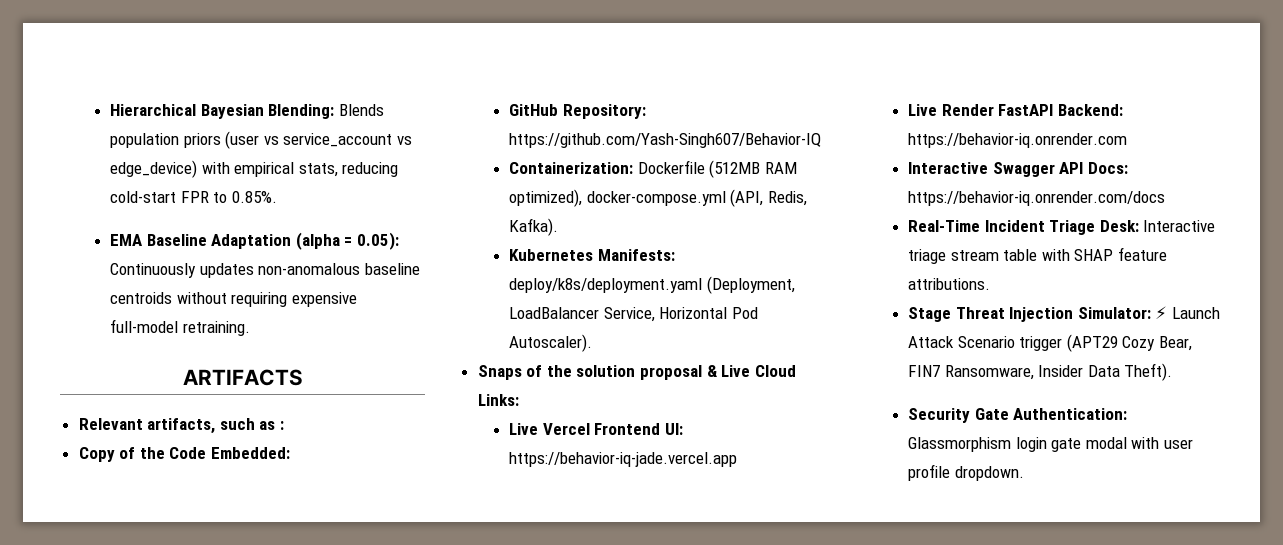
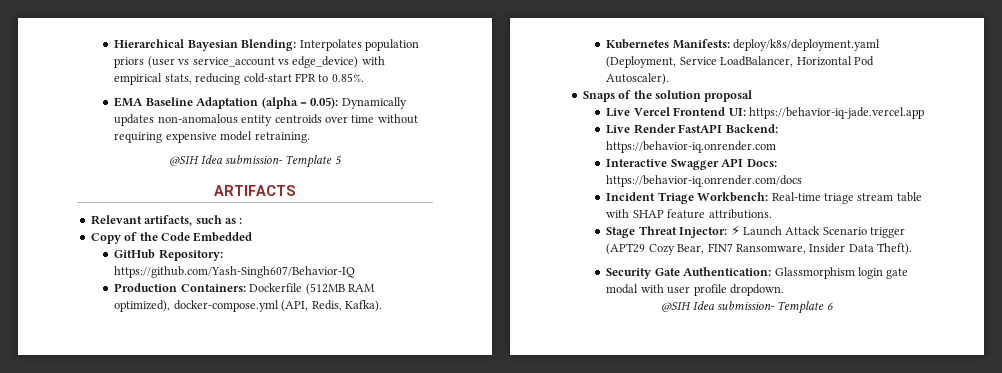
[338,104,384,116] Blends -> [299,39,362,51] Interpolates
[109,263,196,278] Continuously -> [341,97,407,109] Dynamically
[364,263,420,275] [109,292,172,304] baseline centroids -> [241,114,375,126] entity centroids over time
[109,319,178,333] full-model -> [220,131,253,141] model
(250, 328) none -> [169,155,342,168] // @SIH Idea submission- Template 5
[211,447,291,459] Embedded: -> [193,232,253,242] Embedded
[508,162,633,174] Containerization: -> [114,283,246,292] Production Containers:
[508,307,655,322] LoadBalancer Service, -> [679,56,794,67] Service LoadBalancer,
[706,365,796,377] [477,394,519,406] & Live Cloud Links: -> (753, 96) none
[907,220,980,232] Real-Time -> (803, 181) none
[1099,220,1216,232] Desk: Interactive -> [697,192,821,202] Workbench: Real-time
[1009,307,1151,322] Injection Simulator: -> [679,227,728,238] Injector:
(1024, 473) none -> [661,301,833,314] // @SIH Idea submission- Template 6

